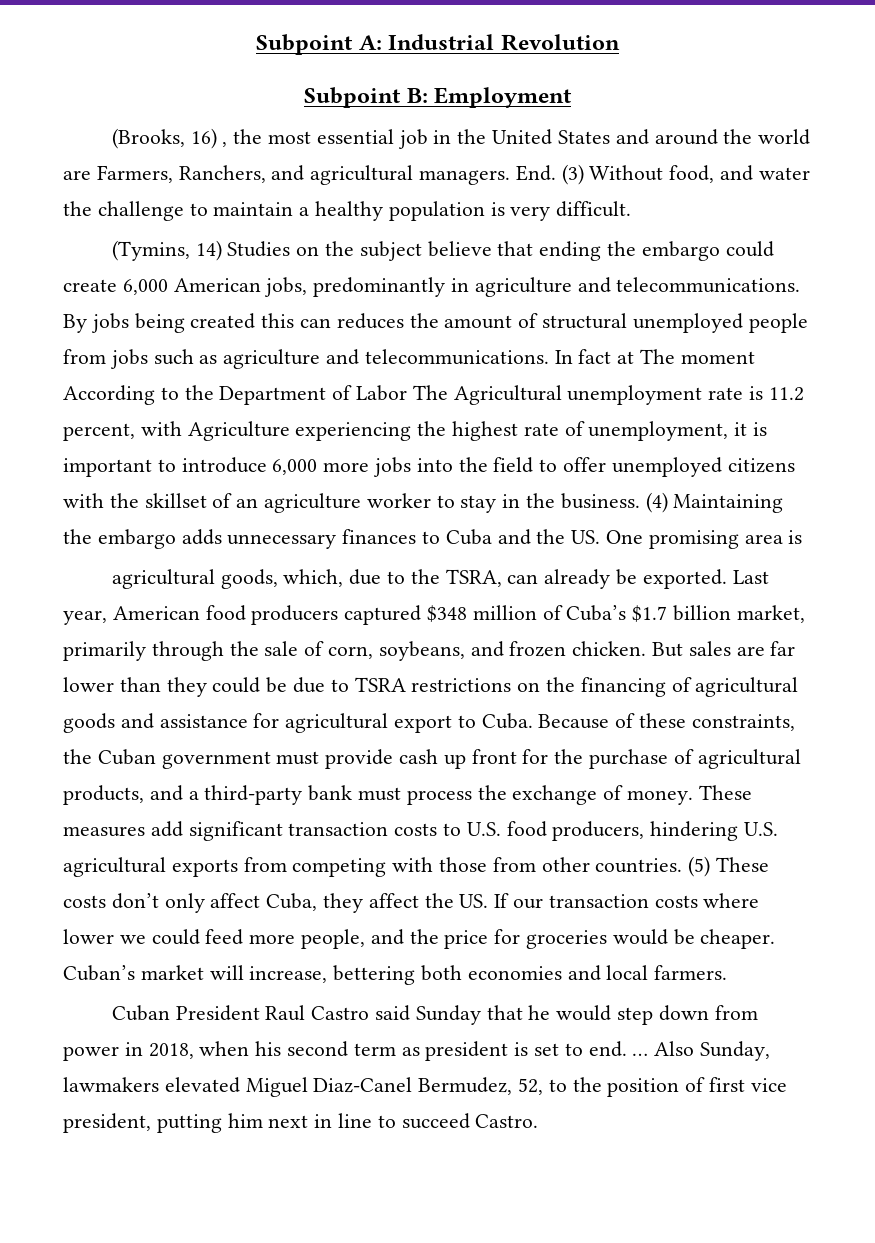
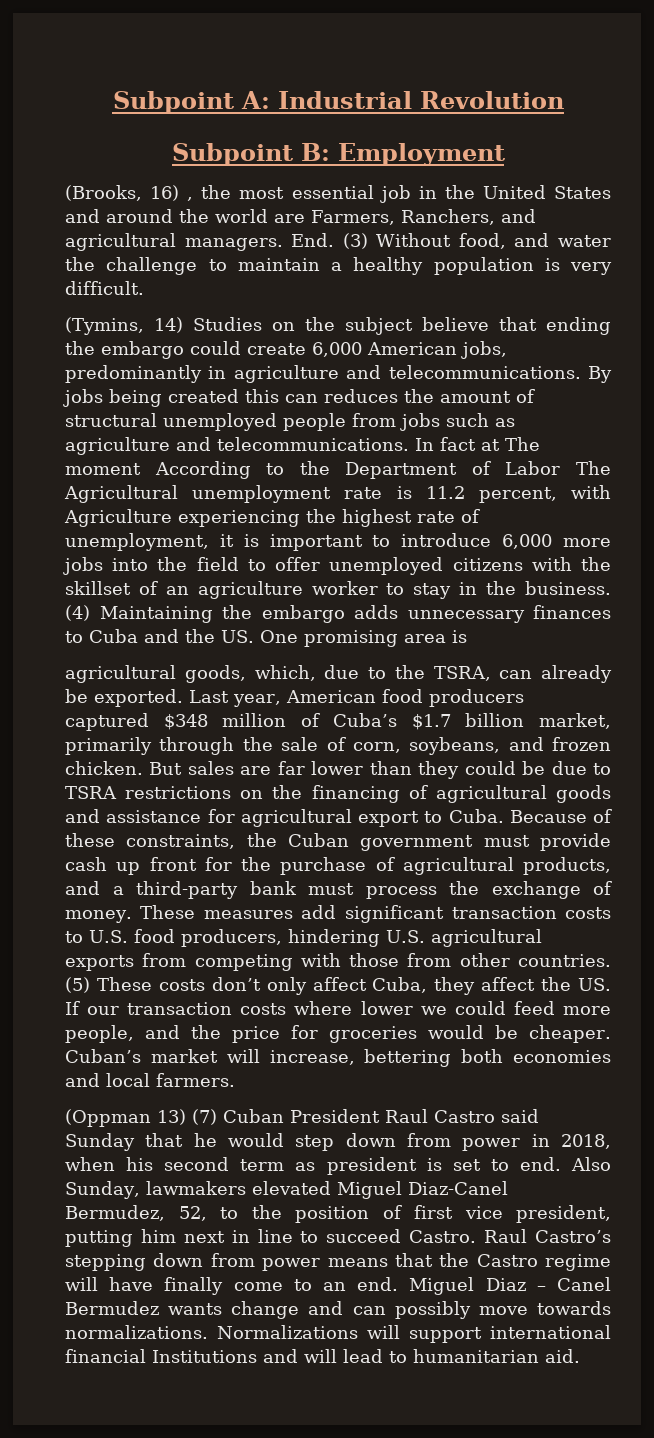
(728, 972) none -> [65,1109,217,1127] (Oppman 13) (7)
[632,1053,649,1056] … -> (561, 1164) none
(539, 1121) none -> [484,1229,611,1243] [65,1253,611,1271] [65,1277,611,1295] [65,1301,612,1319] [65,1325,611,1343] [65,1349,580,1363] Raul Castro’s stepping down from power means that the Castro regime will have finally come to an end. Miguel Diaz – Canel Bermudez wants change and can possibly move towards normalizations. Normalizations will support international financial Institutions and will lead to humanitarian aid.

